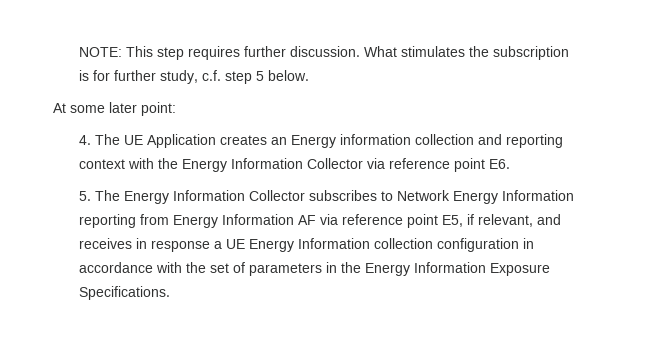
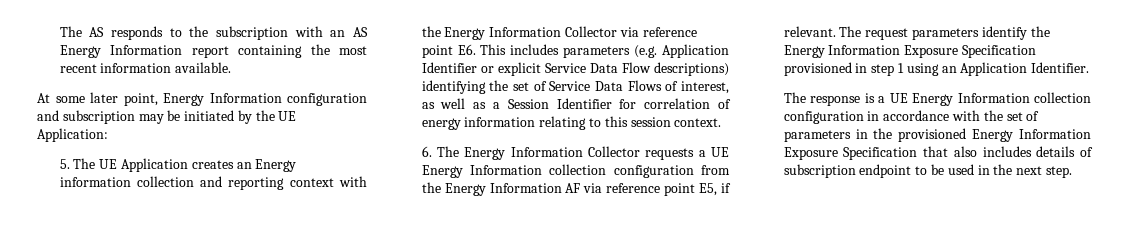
[78,46,569,60] [78,70,309,84] [53,102,176,116] [78,135,91,145] NOTE: This step requires further discussion. What stimulates the subscription is for further study, c.f. step 5 below. // At some later point: // 4. -> [59,26,368,40] [59,44,367,58] [59,62,232,73] [37,92,367,106] [37,110,297,124] [37,128,108,142] [59,159,70,169] The AS responds to the subscription with an AS Energy Information report containing the most recent information available. // At some later point, Energy Information configuration and subscription may be initiated by the UE Application: // 5.
[78,190,574,204] [78,214,169,228] // 5. The Energy Information Collector subscribes to Network Energy Information reporting from -> [480,44,729,58] [421,62,729,76] [421,80,729,94] [421,98,731,109] [421,116,722,130] [421,146,729,160] [421,164,730,178] [421,182,441,193] This includes parameters (e.g. Application Identifier or explicit Service Data Flow descriptions) identifying the set of Service Data Flows of interest, as well as a Session Identifier for correlation of energy information relating to this session context. // 6. The Energy Information Collector requests a UE Energy Information collection configuration from the
[477,214,561,227] [78,238,210,252] relevant, and receives in response -> [783,26,1050,40] [783,45,1037,58] [783,62,1090,76] [783,92,875,106] relevant. The request parameters identify the Energy Information Exposure Specification provisioned in step 1 using an Application Identifier. // The response is
[364,262,550,276] [78,286,170,300] Energy Information Exposure Specifications. -> [898,128,1091,142] [783,146,1093,160] [783,164,1072,178] provisioned Energy Information Exposure Specification that also includes details of subscription endpoint to be used in the next step.

